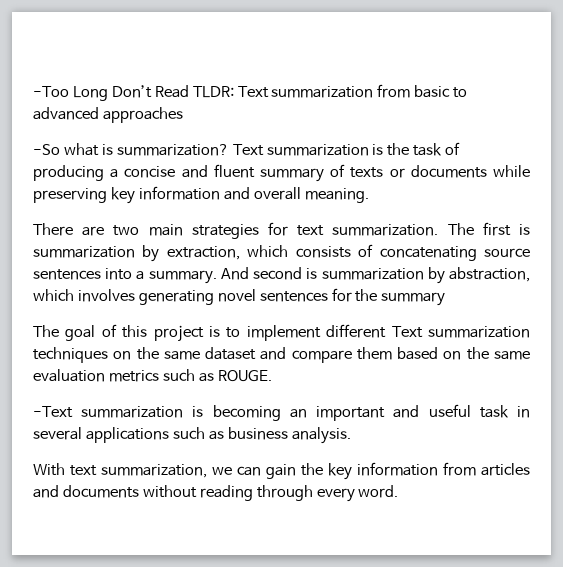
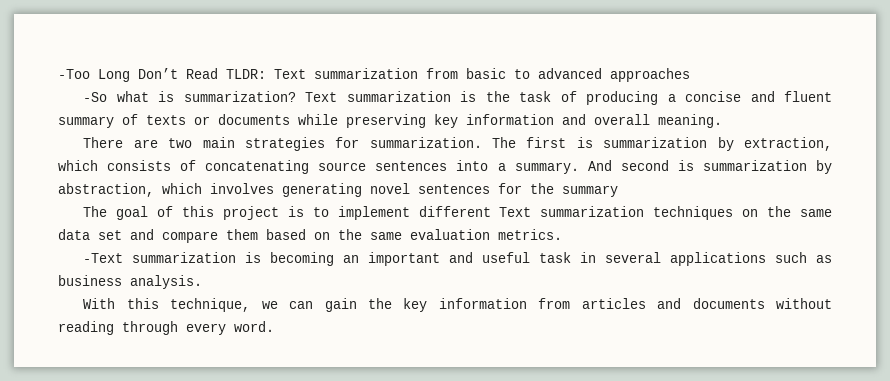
[297,225,325,236] text -> (360, 142) none
[205,347,257,360] dataset -> [58,229,122,240] data set
[108,369,272,382] metrics such as ROUGE. -> [498,229,562,240] metrics.
[70,464,207,478] text summarization, -> [126,298,251,312] this technique,

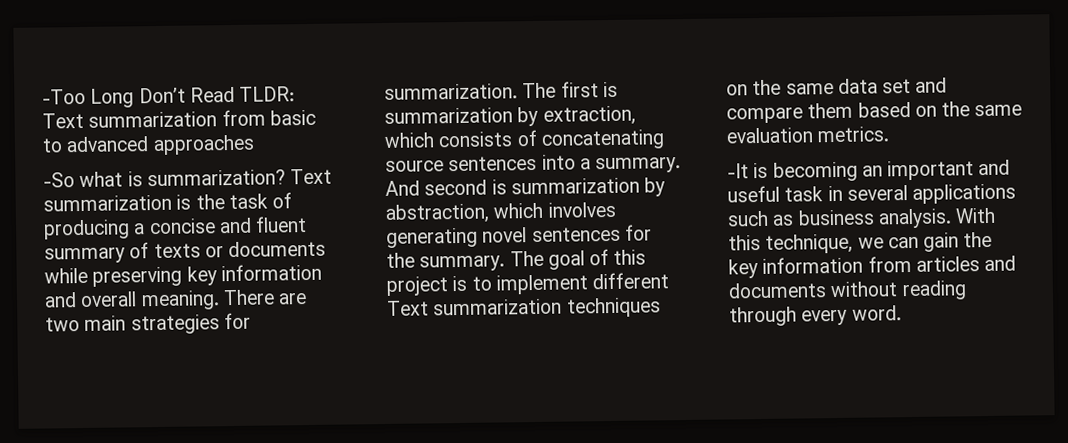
(722, 121) // -> (220, 300) none
[562,185,618,197] summary // -> [419,255,506,272] summary.
[83,252,237,263] -Text summarization -> [727,163,749,179] -It
(202, 282) // -> (952, 218) none

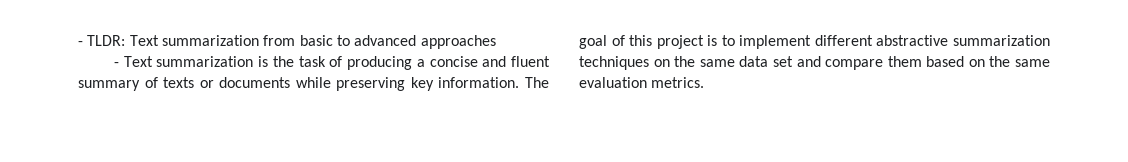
[42,86,235,108] -Too Long Don’t Read -> [78,41,83,46] -
[43,169,286,188] -So what is summarization? -> [113,62,119,67] -
[220,263,322,282] [44,289,308,311] [45,312,251,335] [384,81,618,100] [384,105,636,127] [384,129,665,150] [385,154,682,174] [385,177,666,197] [385,201,616,224] [386,224,652,248] [386,252,506,272] information and overall meaning. There are two main strategies for summarization. The first is summarization by extraction, which consists of concatenating source sentences into a summary. And second is summarization by abstraction, which involves generating novel sentences for the summary. -> [438,77,520,88] information.
[387,300,429,316] Text -> [876,35,949,46] abstractive
[727,159,1011,182] [727,183,1017,204] [727,207,997,229] [728,231,993,254] [728,255,1017,279] [728,280,967,301] [729,305,902,327] // -It is becoming an important and useful task in several applications such as business analysis. With this technique, we can gain the key information from articles and documents without reading through every word. -> (705, 82) none

